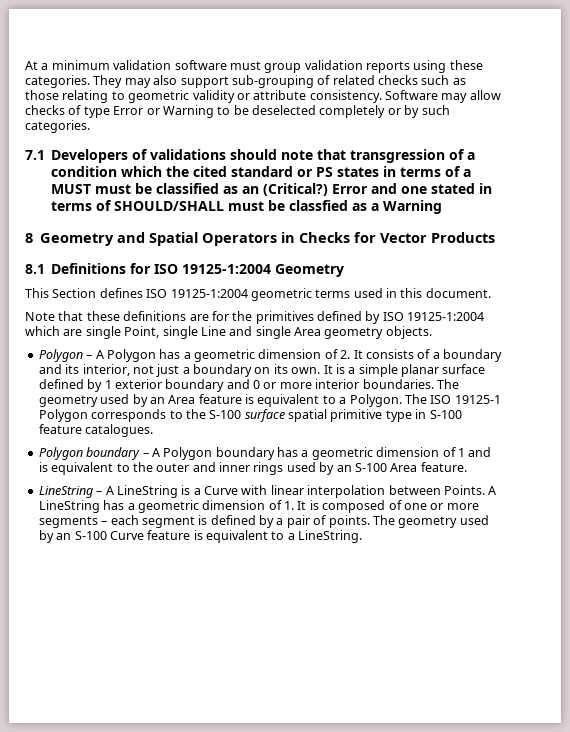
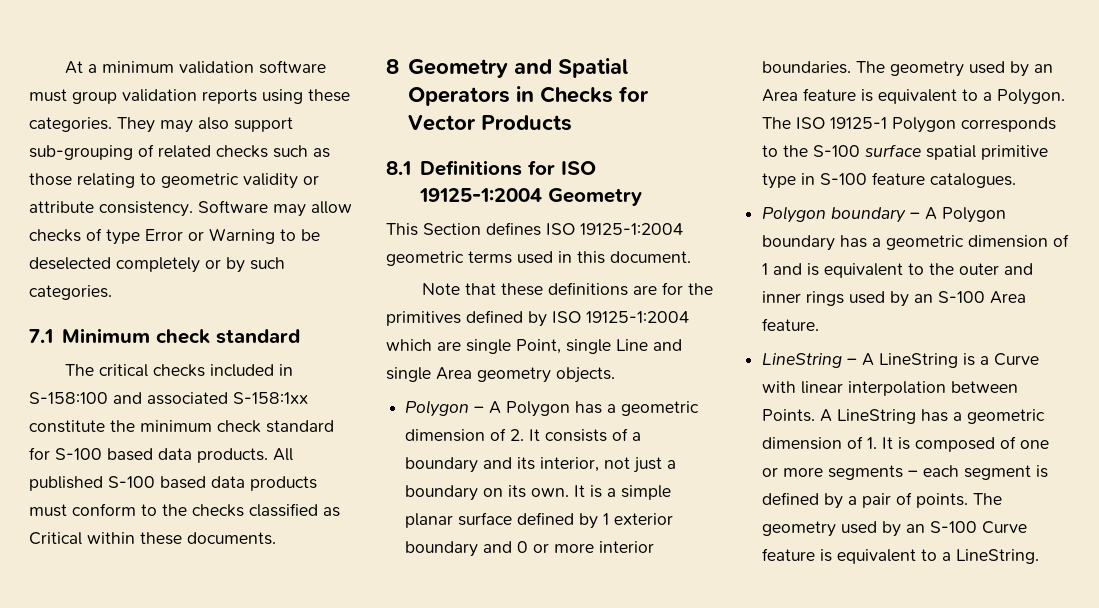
[51,149,476,163] [51,166,472,177] [51,183,493,196] [51,200,443,214] Developers of validations should note that transgression of a condition which the cited standard or PS states in terms of a MUST must be classified as an (Critical?) Error and one stated in terms of SHOULD/SHALL must be classfied as a Warning -> [61,328,300,344] [64,364,293,377] [29,392,308,405] [29,420,334,433] [29,447,293,463] [29,476,317,491] [29,503,340,517] [29,532,276,545] Minimum check standard // The critical checks included in S-158:100 and associated S-158:1xx constitute the minimum check standard for S-100 based data products. All published S-100 based data products must conform to the checks classified as Critical within these documents.

